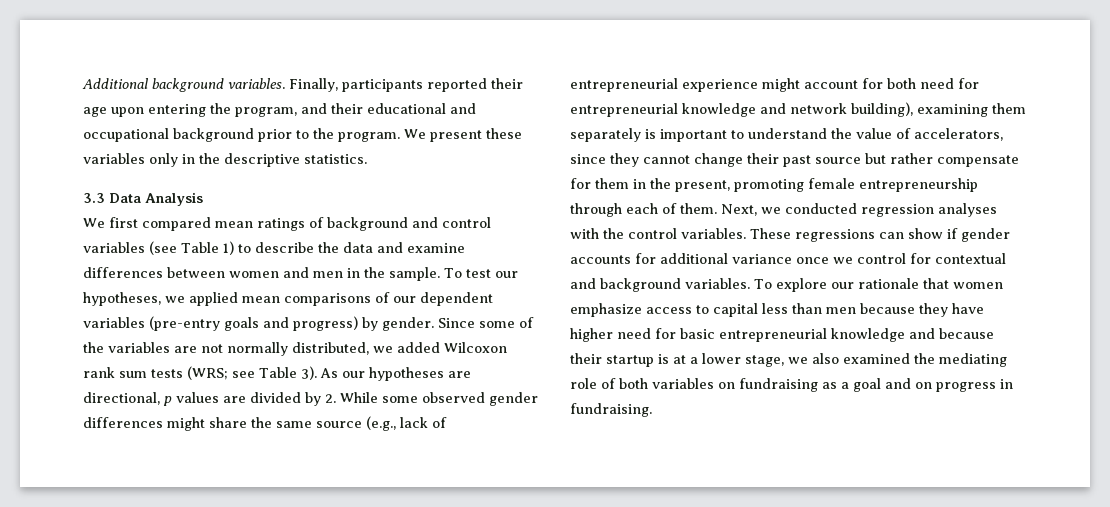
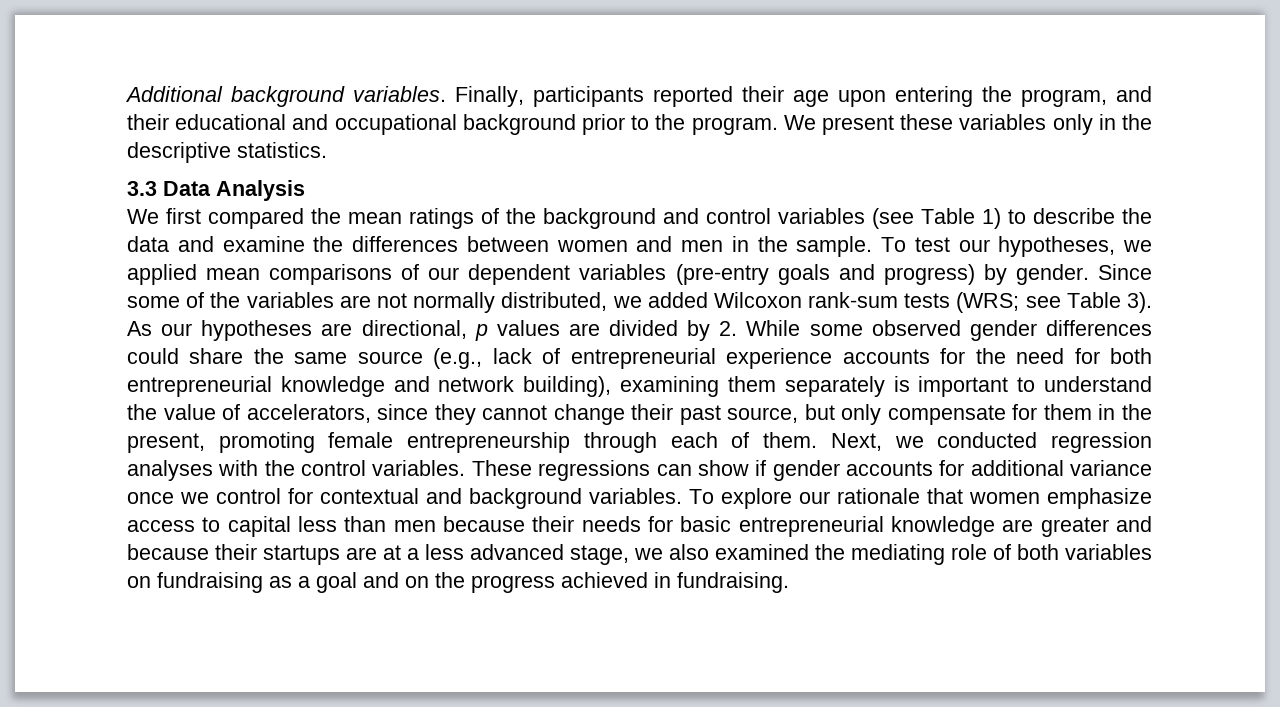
(211, 224) none -> [311,208,341,224] the
(324, 222) none -> [506,208,536,224] the
(465, 248) none -> [313,236,344,252] the
[83,367,147,378] rank sum -> [808,292,899,308] rank-sum
[167,417,205,431] might -> [127,348,179,364] could
[762,78,979,92] might account for both need for -> [842,348,1152,364] accounts for the need for both
[815,153,933,164] source but rather -> [727,404,882,425] source, but only
[919,303,984,317] [570,328,651,342] they have higher need -> [532,516,641,532] their needs
(905, 335) none -> [1002,517,1109,537] are greater
[606,353,741,367] startup is at a lower -> [263,544,564,565] startups are at a less advanced
[936,382,996,392] progress -> [435,572,648,593] the progress achieved

